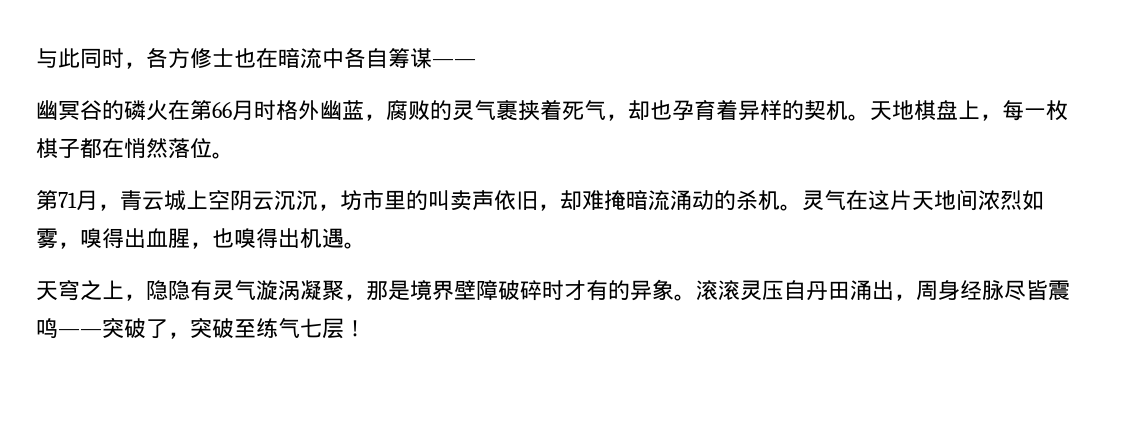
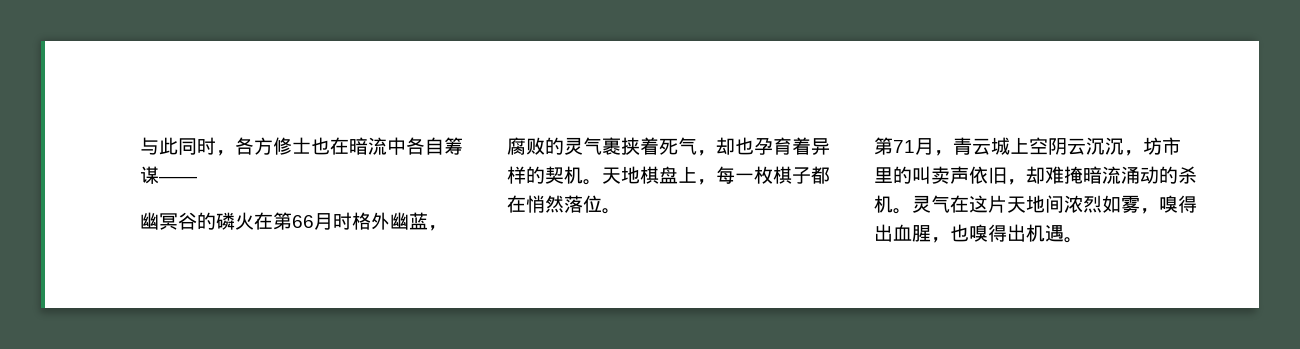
[36,279,1070,301] [36,317,366,339] // 天穹之上，隐隐有灵气漩涡凝聚，那是境界壁障破碎时才有的异象。滚滚灵压自丹田涌出，周身经脉尽皆震鸣——突破了，突破至练气七层！ -> (1083, 240) none

